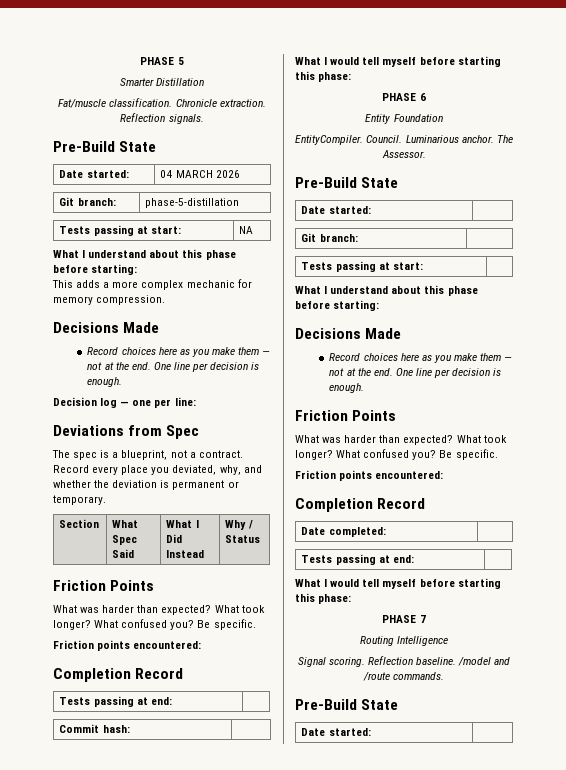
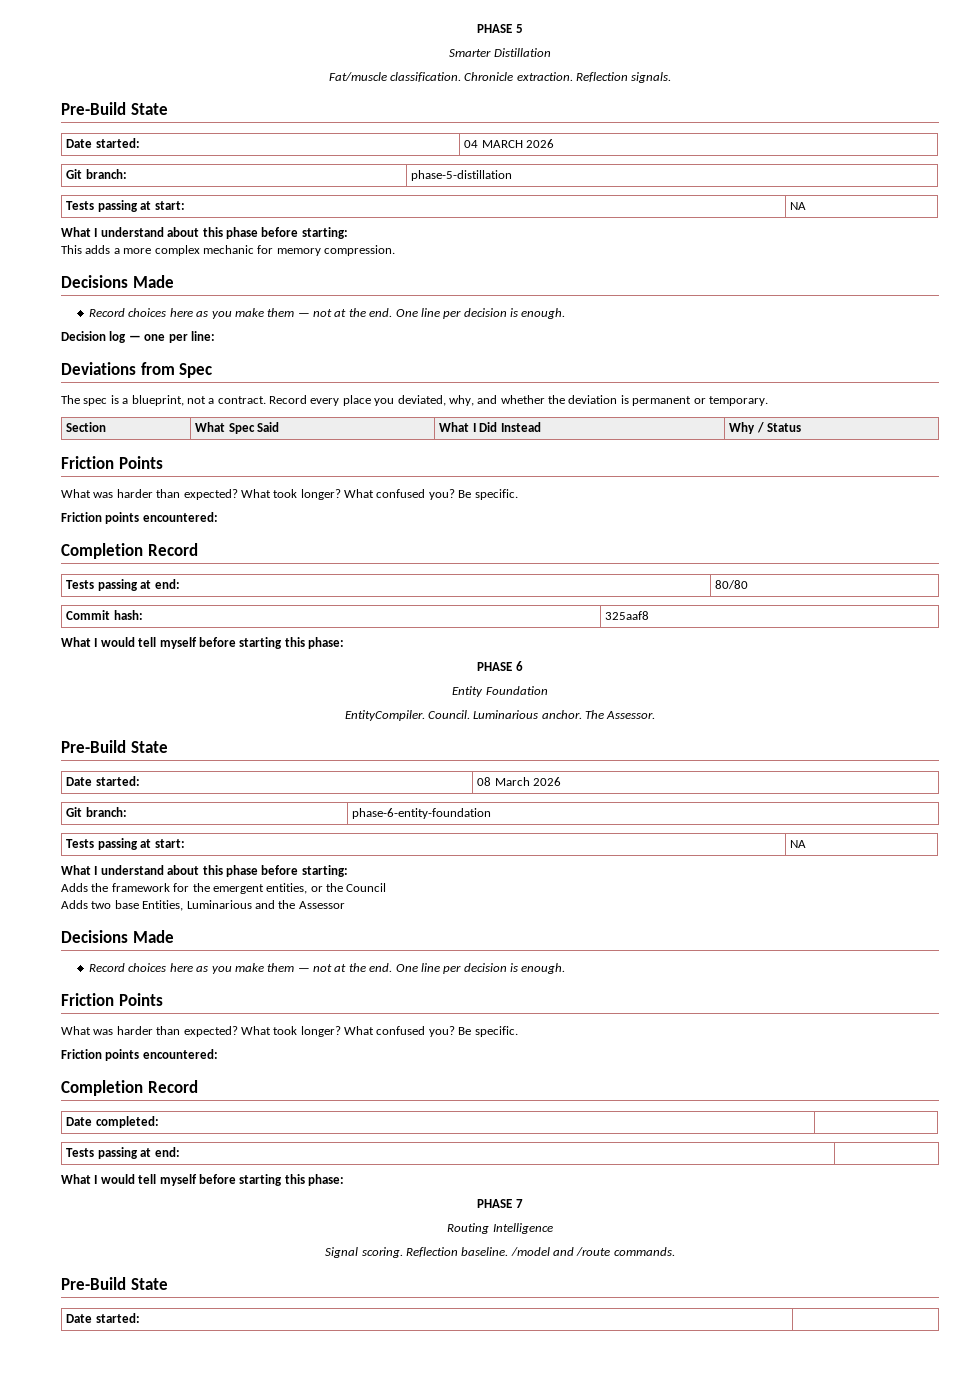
(172, 701) none -> [715,580,749,589] 80/80
(130, 729) none -> [605,611,650,620] 325aaf8
[301,233,358,242] [301,261,423,272] [295,285,478,296] [295,300,380,311] // Git branch: | // Tests passing at start: | // What I understand about this phase before starting: -> [477,777,562,786] [66,807,127,817] [352,808,492,819] [66,838,185,850] [790,840,807,848] [61,865,348,877] [61,883,387,894] [61,900,345,911] 08 March 2026 // Git branch: | phase-6-entity-foundation // Tests passing at start: | NA // What I understand about this phase before starting: // Adds the framework for the emergent entities, or the Council // Adds two base Entities, Luminarious and the Assessor

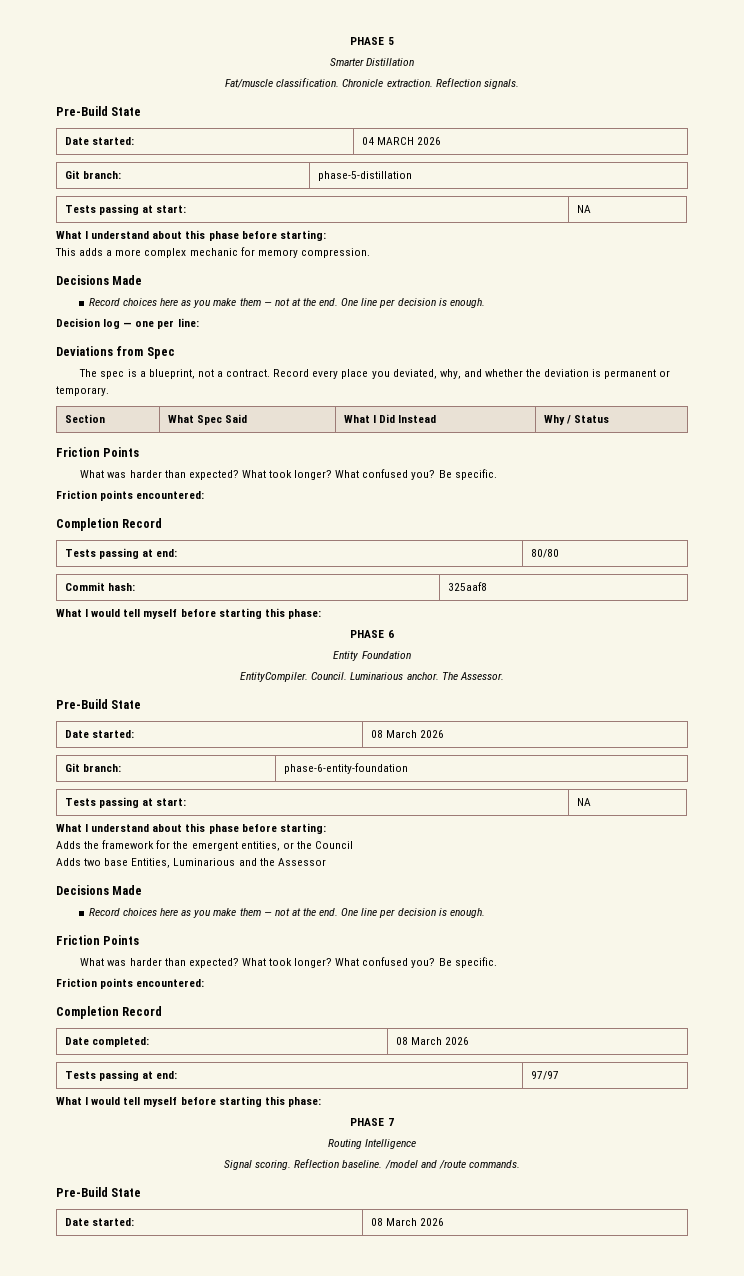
[66,1147,180,1159] // Tests passing at end: | -> [396,1037,470,1045] [65,1070,178,1081] [531,1071,560,1080] 08 March 2026 // Tests passing at end: | 97/97
(140, 1318) none -> [371,1218,445,1226] 08 March 2026

